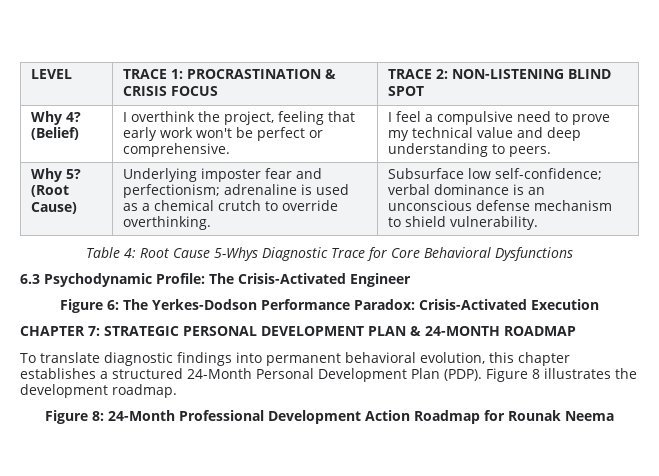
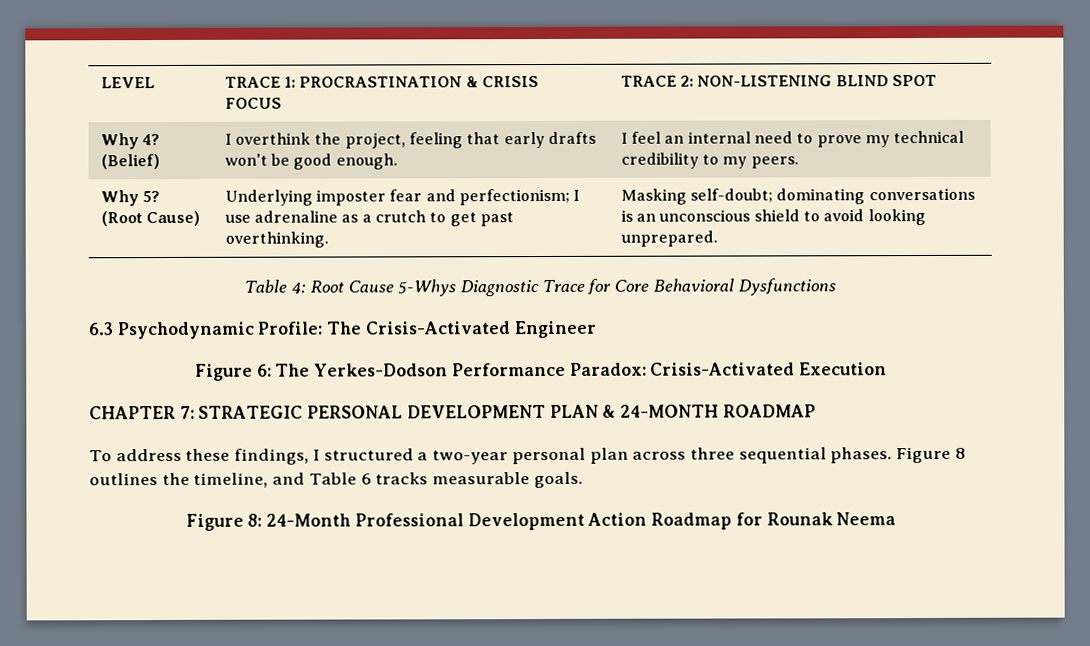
[159,127,193,138] work -> [547,131,596,144] drafts
[256,127,323,141] [122,143,230,157] perfect or comprehensive. -> [293,153,398,170] good enough.
[424,111,513,125] a compulsive -> [664,131,751,144] an internal
[476,127,581,141] [387,143,505,157] value and deep understanding to -> [620,152,748,169] credibility to my
[223,184,349,195] adrenaline is used -> [573,189,581,201] [224,210,338,223] I use adrenaline
[153,200,214,211] chemical -> (372, 218) none
[281,200,338,211] override -> [449,212,514,227] get past
[387,168,602,180] [387,184,545,195] [387,200,612,211] [387,216,538,230] Subsurface low self-confidence; verbal dominance is an unconscious defense mechanism to shield vulnerability. -> [620,187,975,205] [620,209,926,226] [620,230,718,247] Masking self-doubt; dominating conversations is an unconscious shield to avoid looking unprepared.
[39,352,570,366] [20,368,637,382] [20,384,177,398] translate diagnostic findings into permanent behavioral evolution, this chapter establishes a structured 24-Month Personal Development Plan (PDP). Figure 8 illustrates the development roadmap. -> [115,446,966,465] [89,471,583,489] address these findings, I structured a two-year personal plan across three sequential phases. Figure 8 outlines the timeline, and Table 6 tracks measurable goals.

